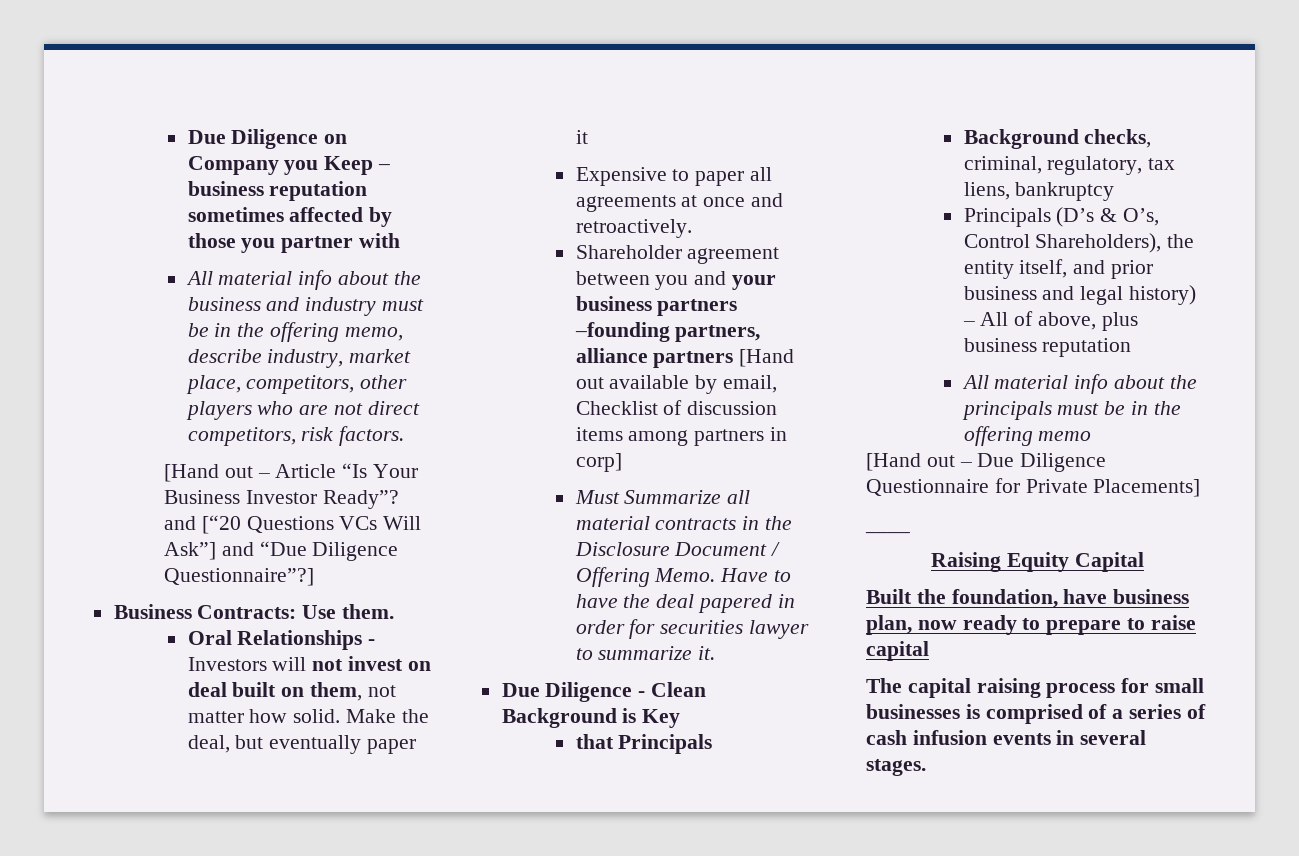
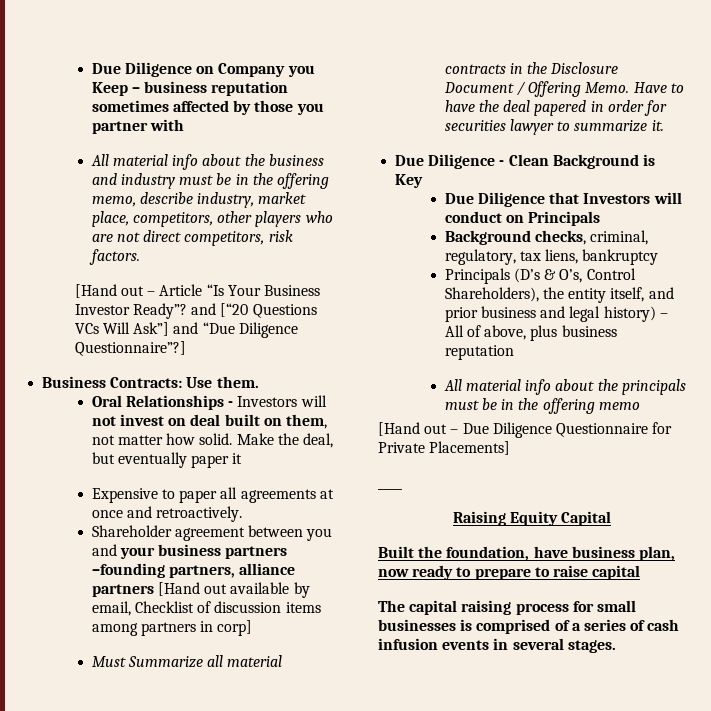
[575,734,614,749] that -> [444,192,682,207] [444,211,525,223] Due Diligence that Investors will conduct on

